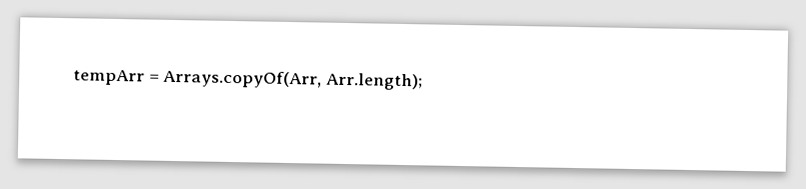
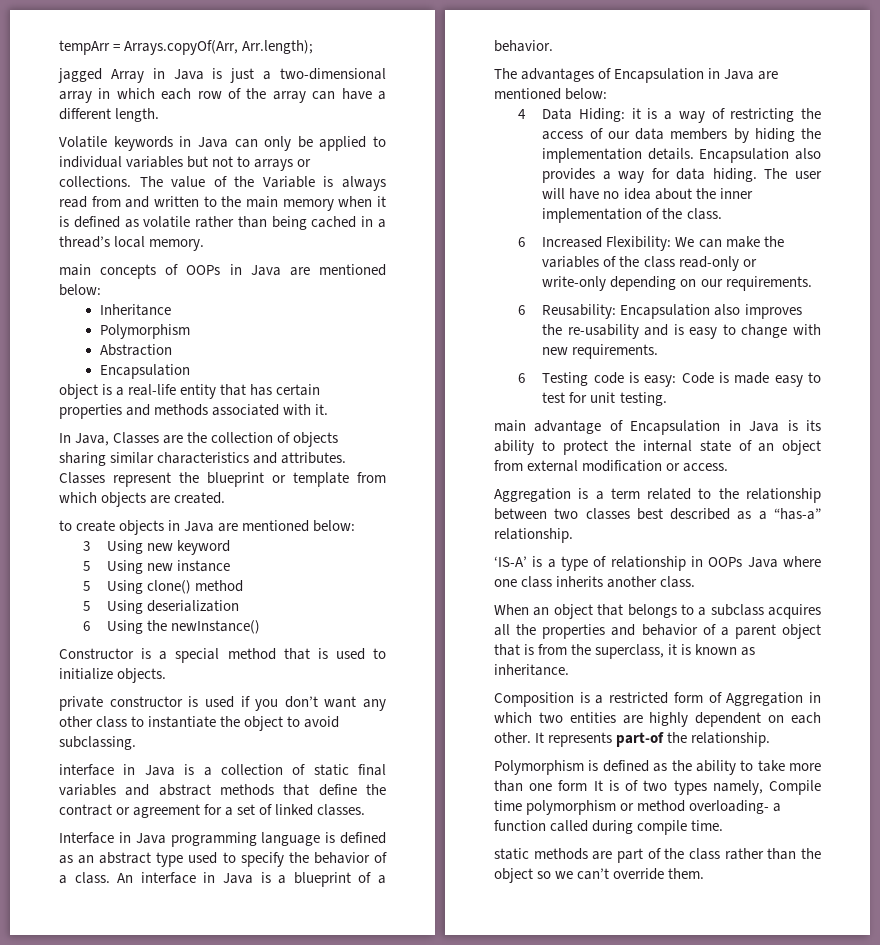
(424, 81) none -> [58,68,386,83] [59,88,386,103] [59,108,160,122] [59,136,386,151] [59,156,312,171] [59,176,386,191] [59,196,386,211] [59,216,386,230] [59,236,205,251] [59,264,386,279] [59,284,101,296] [99,304,171,316] [99,324,190,339] [99,344,172,356] [99,364,190,379] [59,384,321,399] [59,404,329,419] [59,432,339,447] [59,452,347,466] [59,472,386,487] [59,492,226,507] [59,520,356,535] [83,540,231,555] [83,560,231,574] [83,580,244,594] [83,600,240,614] [83,620,261,634] [59,648,386,663] [59,668,167,683] [59,696,386,711] [59,716,340,731] [59,736,136,750] [59,764,386,776] [59,784,386,796] [59,804,366,818] [59,832,386,847] [59,852,387,867] [59,872,386,887] [494,40,553,52] [494,68,779,83] [494,88,608,100] [518,108,821,123] [542,128,821,143] [542,148,822,163] [542,168,822,183] [542,188,753,200] [542,208,722,223] [518,236,784,251] [542,256,757,271] [542,276,812,291] [518,304,802,319] [542,324,821,339] [542,344,659,359] [518,372,821,387] [542,392,667,406] [494,420,821,435] [494,440,821,455] [494,460,729,472] [494,488,821,503] [494,508,821,520] [494,528,573,543] [494,556,821,571] [494,576,696,588] [494,604,821,619] [494,624,821,639] [494,644,756,659] [494,664,569,676] [494,692,821,707] [494,712,822,727] [494,732,771,747] [494,760,821,775] [494,780,821,795] [494,800,782,815] [494,820,724,835] [494,848,821,863] [494,868,705,883] // jagged Array in Java is just a two-dimensional array in which each row of the array can have a different length. // Volatile keywords in Java can only be applied to individual variables but not to arrays or collections. The value of the Variable is always read from and written to the main memory when it is defined as volatile rather than being cached in a thread’s local memory. // main concepts of OOPs in Java are mentioned below: // Inheritance // Polymorphism // Abstraction // Encapsulation // object is a real-life entity that has certain properties and methods associated with it. // In Java, Classes are the collection of objects sharing similar characteristics and attributes. Classes represent the blueprint or template from which objects are created. // to create objects in Java are mentioned below: // 3 Using new keyword // 5 Using new instance // 5 Using clone() method // 5 Using deserialization // 6 Using the newInstance() // Constructor is a special method that is used to initialize objects. // private constructor is used if you don’t want any other class to instantiate the object to avoid subclassing. // interface in Java is a collection of static final variables and abstract methods that define the contract or agreement for a set of linked classes. // Interface in Java programming language is defined as an abstract type used to specify the behavior of a class. An interface in Java is a blueprint of a behavior. // The advantages of Encapsulation in Java are mentioned below: // 4 Data Hiding: it is a way of restricting the access of our data members by hiding the implementation details. Encapsulation also provides a way for data hiding. The user will have no idea about the inner implementation of the class. // 6 Increased Flexibility: We can make the variables of the class read-only or write-only depending on our requirements. // 6 Reusability: Encapsulation also improves the re-usability and is easy to change with new requirements. // 6 Testing code is easy: Code is made easy to test for unit testing. // main advantage of Encapsulation in Java is its ability to protect the internal state of an object from external modification or access. // Aggregation is a term related to the relationship between two classes best described as a “has-a” relationship. // ‘IS-A’ is a type of relationship in OOPs Java where one class inherits another class. // When an object that belongs to a subclass acquires all the properties and behavior of a parent object that is from the superclass, it is known as inheritance. // Composition is a restricted form of Aggregation in which two entities are highly dependent on each other. It represents part-of the relationship. // Polymorphism is defined as the ability to take more than one form It is of two types namely, Compile time polymorphism or method overloading- a function called during compile time. // static methods are part of the class rather than the object so we can’t override them.

